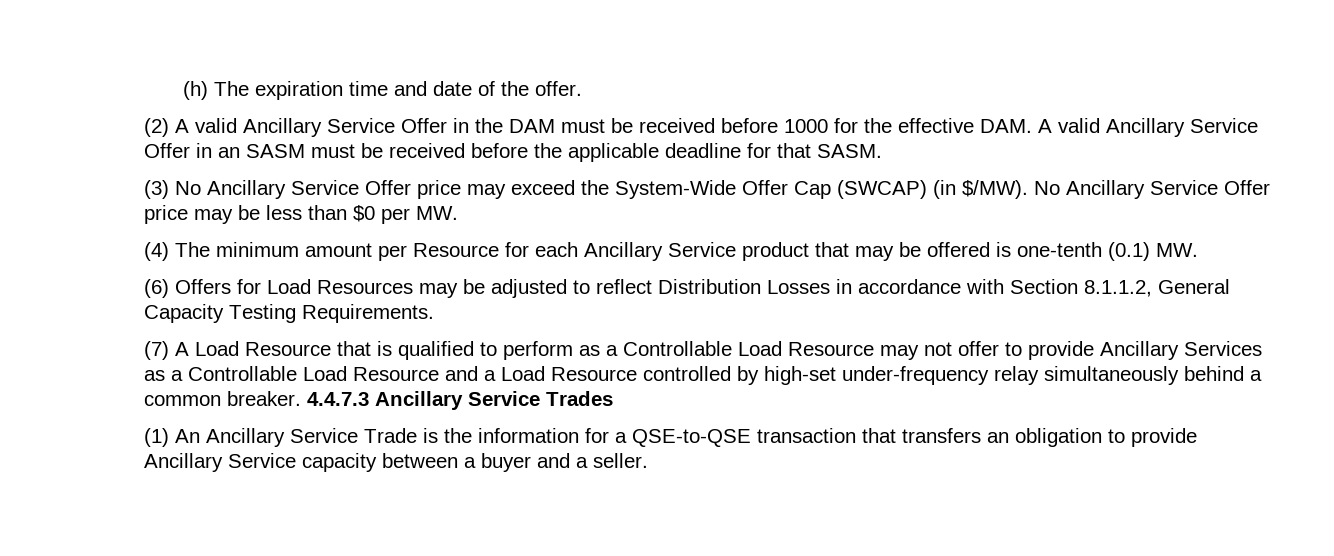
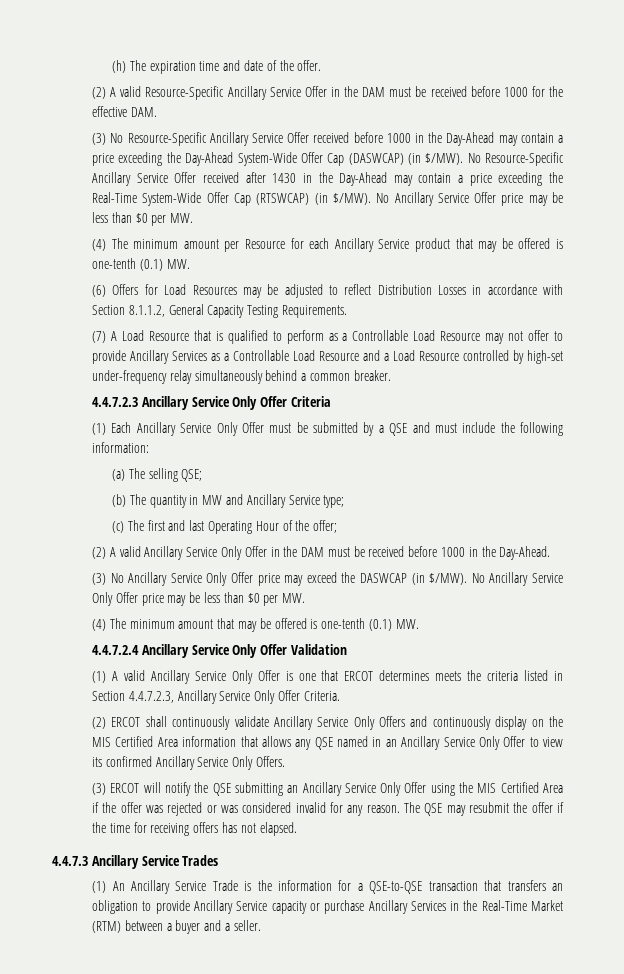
(238, 125) none -> [145,86,225,100] Resource-Specific
[1038,118,1259,137] [144,143,883,162] [144,180,928,199] A valid Ancillary Service Offer in an SASM must be received before the applicable deadline for that SASM. // (3) No Ancillary Service Offer price may exceed the System-Wide Offer Cap (SWCAP) -> [92,132,564,146] [92,152,565,166] [92,172,563,186] [92,192,310,206] // (3) No Resource-Specific Ancillary Service Offer received before 1000 in the Day-Ahead may contain a price exceeding the Day-Ahead System-Wide Offer Cap (DASWCAP) (in $/MW). No Resource-Specific Ancillary Service Offer received after 1430 in the Day-Ahead may contain a price exceeding the Real-Time System-Wide Offer Cap (RTSWCAP)
(302, 398) none -> [92,396,331,410] [92,422,563,436] [92,442,150,453] [112,468,203,482] [112,494,345,508] [112,520,338,534] [92,546,551,560] [92,572,563,586] [92,592,306,606] [92,618,419,632] [92,644,347,658] [92,670,563,684] [92,690,340,704] [92,716,563,730] [92,736,563,750] [92,756,285,770] [92,782,563,796] [92,802,564,816] [92,822,297,836] // 4.4.7.2.3 Ancillary Service Only Offer Criteria // (1) Each Ancillary Service Only Offer must be submitted by a QSE and must include the following information: // (a) The selling QSE; // (b) The quantity in MW and Ancillary Service type; // (c) The first and last Operating Hour of the offer; // (2) A valid Ancillary Service Only Offer in the DAM must be received before 1000 in the Day-Ahead. // (3) No Ancillary Service Only Offer price may exceed the DASWCAP (in $/MW). No Ancillary Service Only Offer price may be less than $0 per MW. // (4) The minimum amount that may be offered is one-tenth (0.1) MW. // 4.4.7.2.4 Ancillary Service Only Offer Validation // (1) A valid Ancillary Service Only Offer is one that ERCOT determines meets the criteria listed in Section 4.4.7.2.3, Ancillary Service Only Offer Criteria. // (2) ERCOT shall continuously validate Ancillary Service Only Offers and continuously display on the MIS Certified Area information that allows any QSE named in an Ancillary Service Only Offer to view its confirmed Ancillary Service Only Offers. // (3) ERCOT will notify the QSE submitting an Ancillary Service Only Offer using the MIS Certified Area if the offer was rejected or was considered invalid for any reason. The QSE may resubmit the offer if the time for receiving offers has not elapsed. //
(378, 462) none -> [309,900,564,914] [92,921,122,933] or purchase Ancillary Services in the Real-Time Market (RTM)

